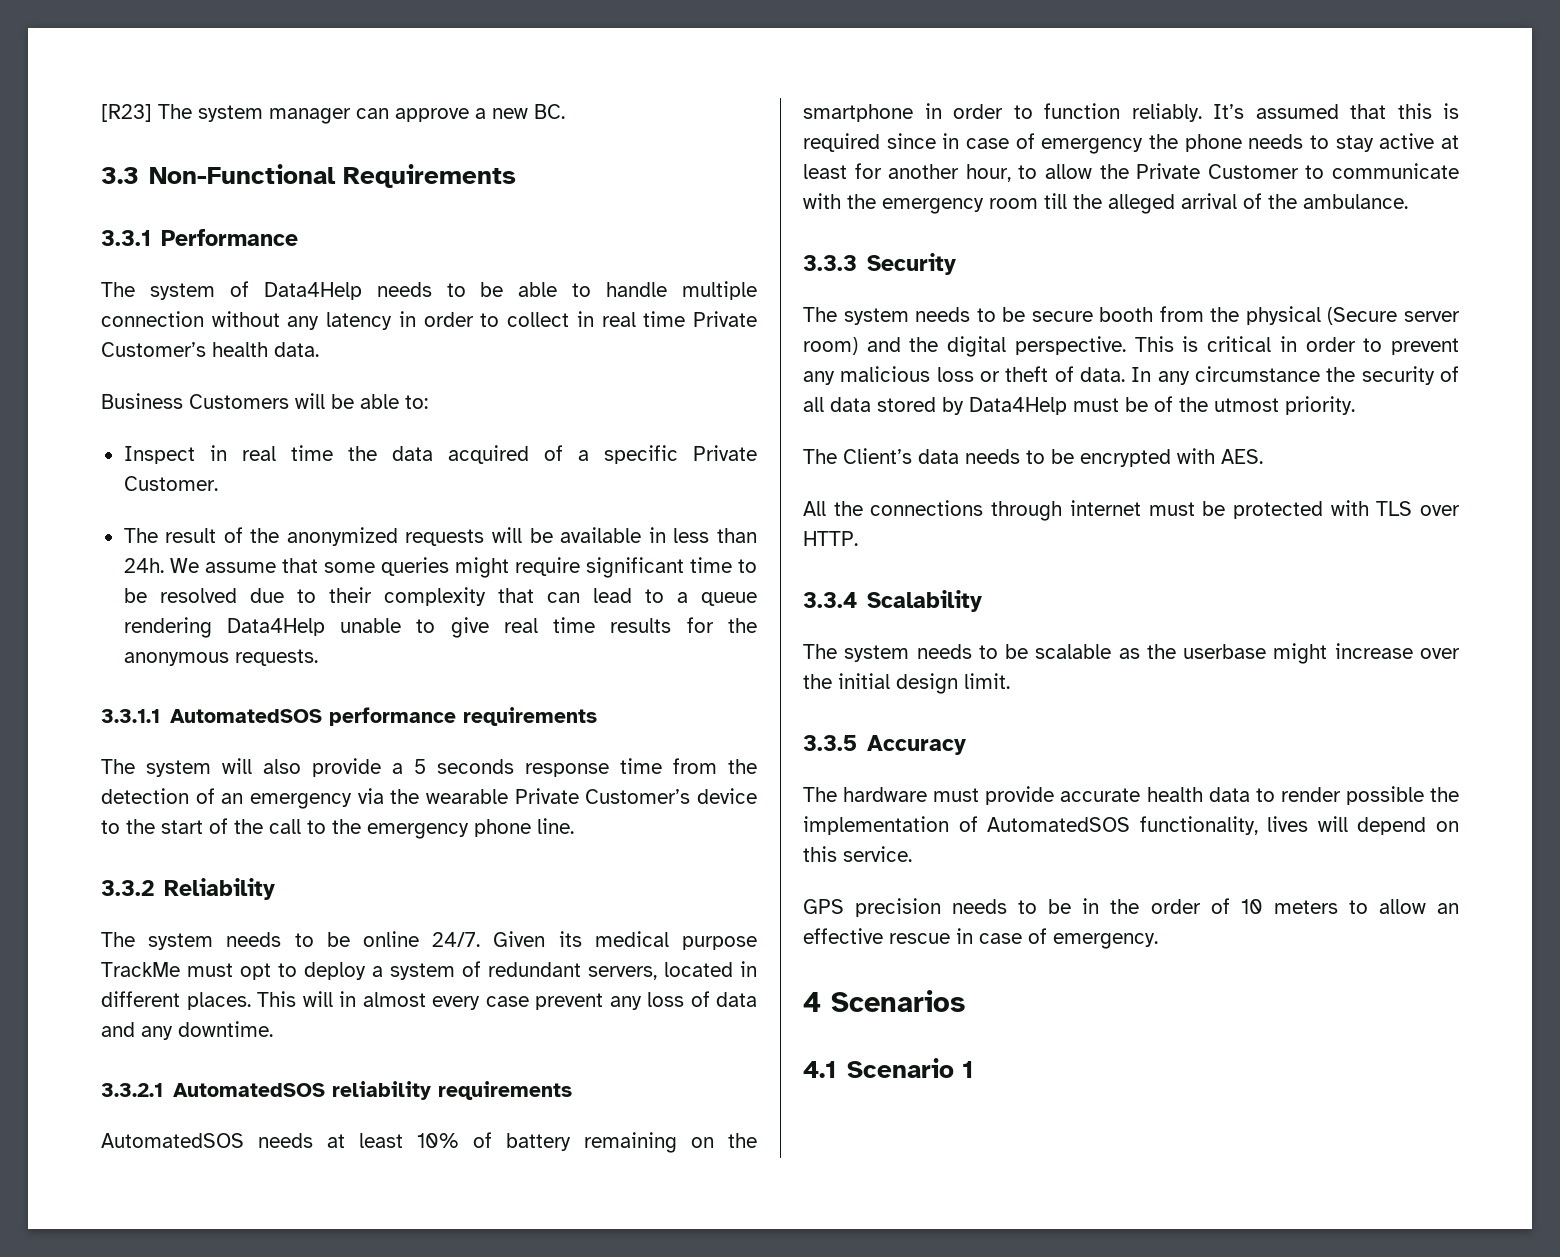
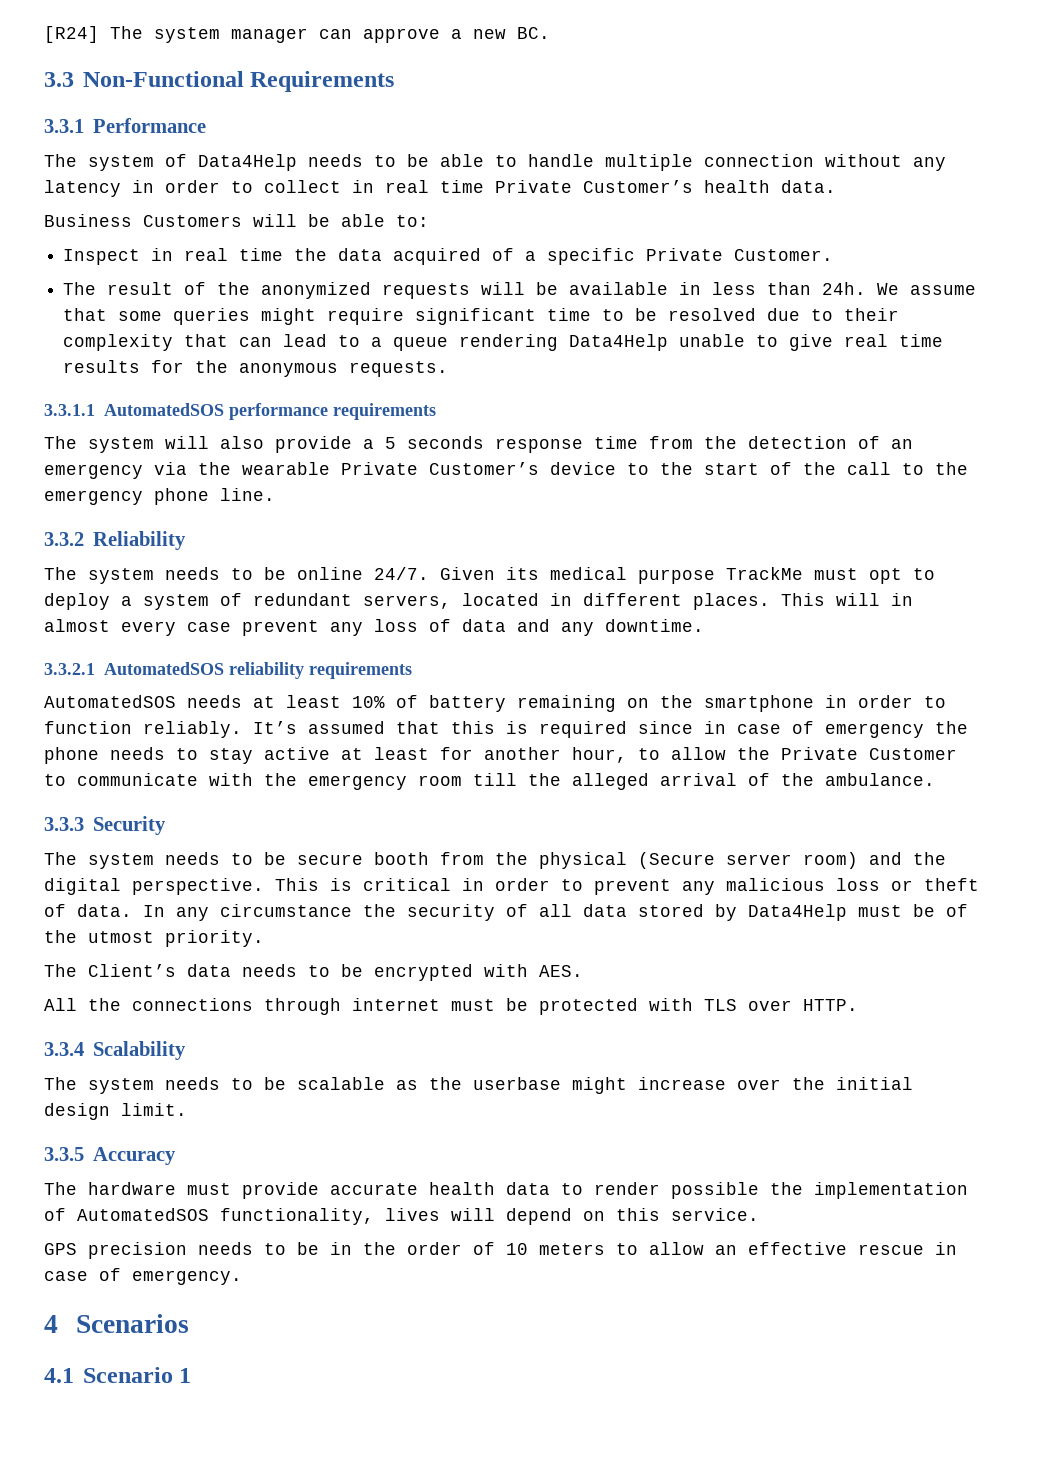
[101,104,152,122] [R23] -> [44,26,99,43] [R24]

